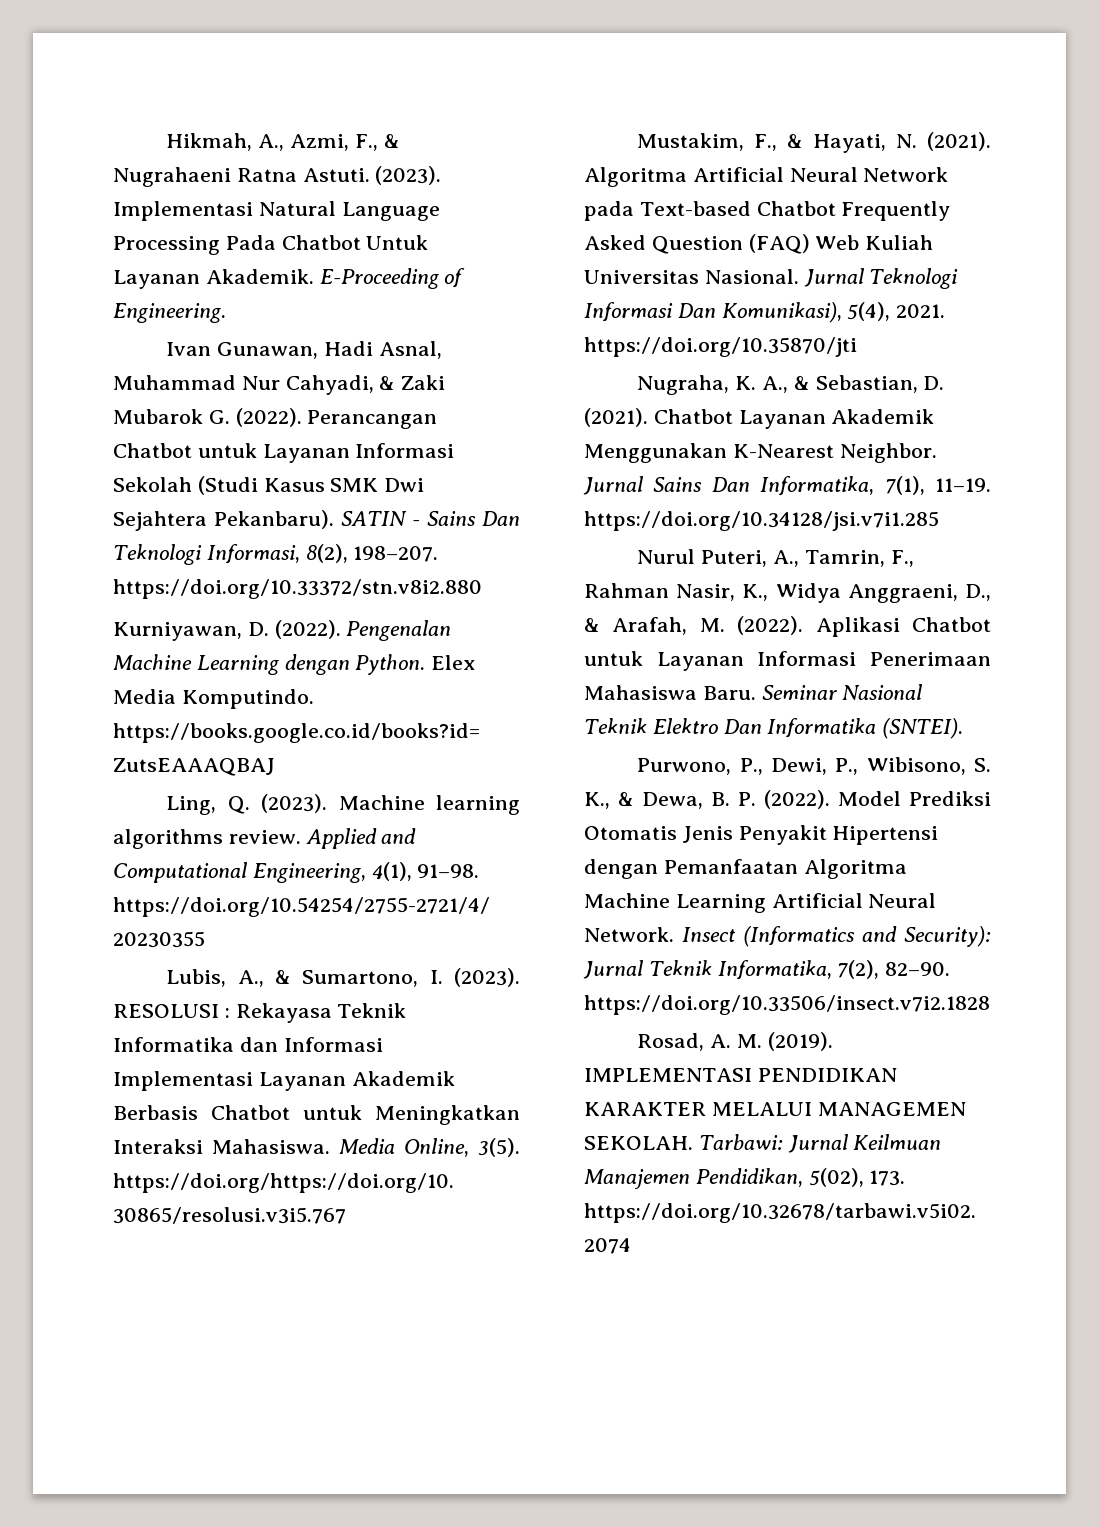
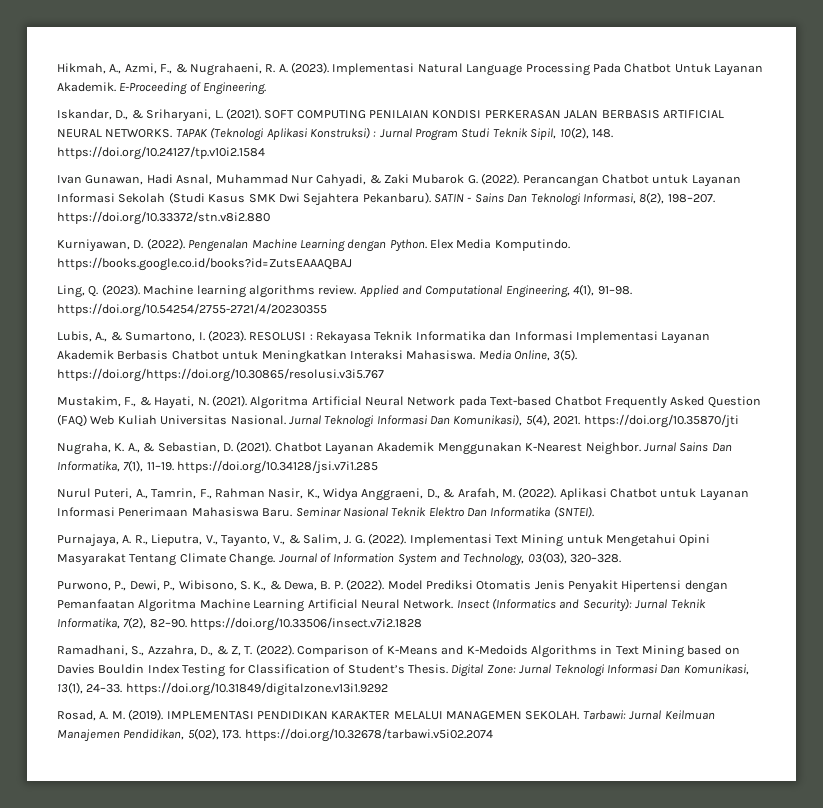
[113,167,370,187] Nugrahaeni Ratna Astuti. -> [189,63,288,76] Nugrahaeni, R. A.
(226, 313) none -> [57,108,724,122] [57,127,613,141] [57,146,265,160] // Iskandar, D., & Sriharyani, L. (2021). SOFT COMPUTING PENILAIAN KONDISI PERKERASAN JALAN BERBASIS ARTIFICIAL NEURAL NETWORKS. TAPAK (Teknologi Aplikasi Konstruksi) : Jurnal Program Studi Teknik Sipil, 10(2), 148. https://doi.org/10.24127/tp.v10i2.1584
(964, 728) none -> [57,533,711,547] [57,552,622,566] // Purnajaya, A. R., Lieputra, V., Tayanto, V., & Salim, J. G. (2022). Implementasi Text Mining untuk Mengetahui Opini Masyarakat Tentang Climate Change. Journal of Information System and Technology, 03(03), 320–328.
(990, 1005) none -> [57,644,740,658] [57,664,749,677] [57,682,388,696] // Ramadhani, S., Azzahra, D., & Z, T. (2022). Comparison of K-Means and K-Medoids Algorithms in Text Mining based on Davies Bouldin Index Testing for Classification of Student’s Thesis. Digital Zone: Jurnal Teknologi Informasi Dan Komunikasi, 13(1), 24–33. https://doi.org/10.31849/digitalzone.v13i1.9292

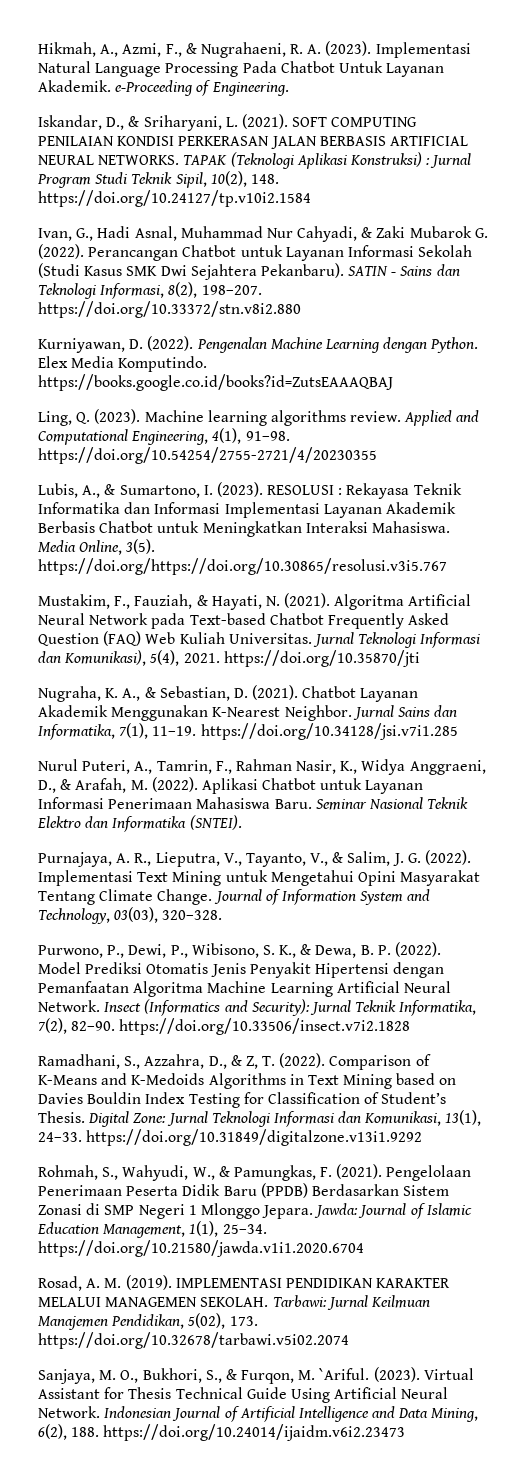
[119,82,188,95] E-Proceeding -> [115,80,194,96] e-Proceeding
[57,175,144,185] Ivan Gunawan, -> [38,228,94,241] Ivan, G.,
[507,194,528,203] Dan -> [436,264,460,276] dan
(137, 402) none -> [134,594,193,609] Fauziah,
[160,415,450,428] Universitas Nasional. Jurnal Teknologi Informasi Dan -> [228,632,481,648] [38,651,61,663] Universitas. Jurnal Teknologi Informasi dan
[711,443,732,452] Dan -> [434,705,458,717] dan
[467,508,487,517] Dan -> [85,816,109,828] dan
[660,665,681,674] Dan -> [338,1111,362,1123] dan
(388, 689) none -> [38,1164,472,1181] [38,1183,450,1198] [38,1203,472,1219] [37,1221,267,1238] [38,1240,364,1257] // Rohmah, S., Wahyudi, W., & Pamungkas, F. (2021). Pengelolaan Penerimaan Peserta Didik Baru (PPDB) Berdasarkan Sistem Zonasi di SMP Negeri 1 Mlonggo Jepara. Jawda: Journal of Islamic Education Management, 1(1), 25–34. https://doi.org/10.21580/jawda.v1i1.2020.6704
(493, 735) none -> [38,1367,474,1384] [38,1387,449,1403] [38,1406,479,1422] [38,1424,406,1441] // Sanjaya, M. O., Bukhori, S., & Furqon, M. `Ariful. (2023). Virtual Assistant for Thesis Technical Guide Using Artificial Neural Network. Indonesian Journal of Artificial Intelligence and Data Mining, 6(2), 188. https://doi.org/10.24014/ijaidm.v6i2.23473

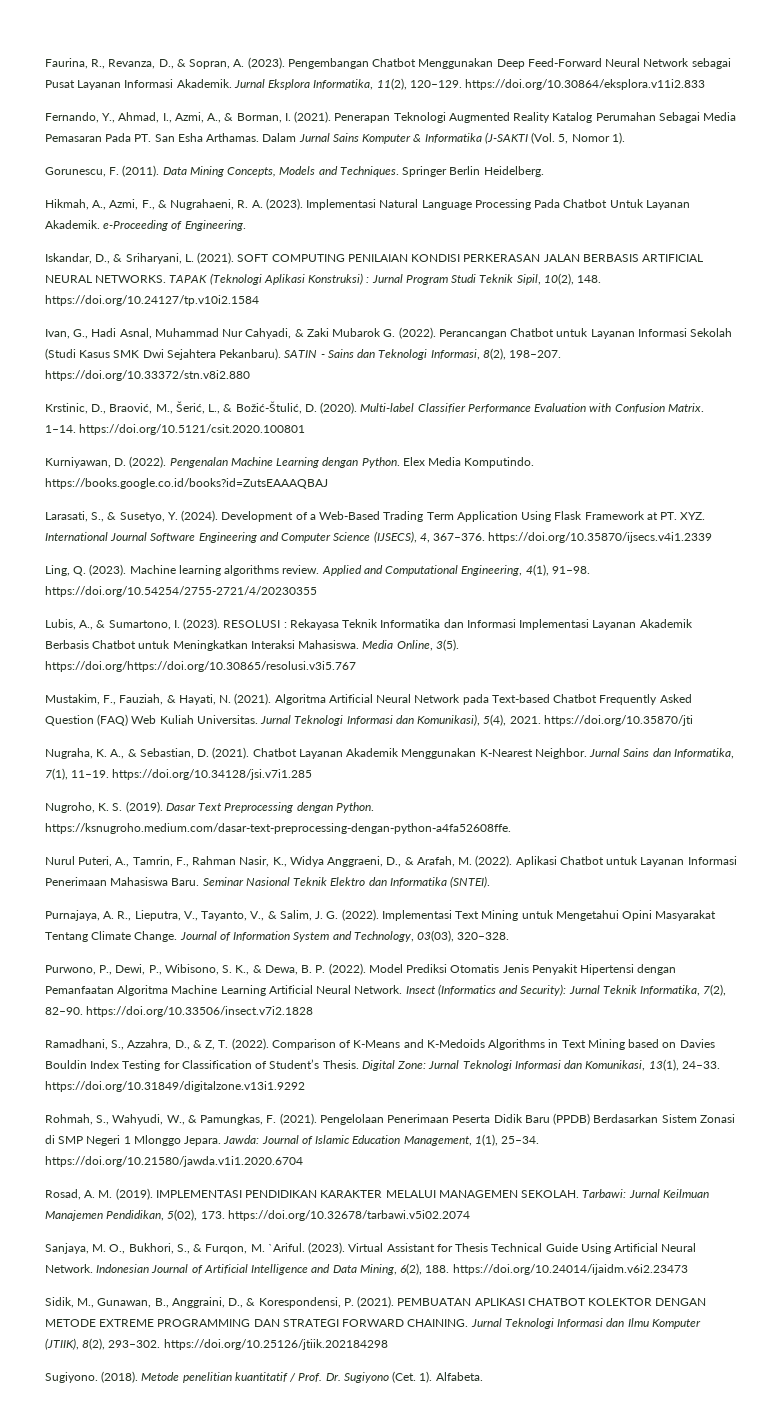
(38, 49) none -> [45,57,731,69] [45,78,706,90] [45,111,737,123] [45,132,625,144] [45,165,544,177] Faurina, R., Revanza, D., & Sopran, A. (2023). Pengembangan Chatbot Menggunakan Deep Feed-Forward Neural Network sebagai Pusat Layanan Informasi Akademik. Jurnal Eksplora Informatika, 11(2), 120–129. https://doi.org/10.30864/eksplora.v11i2.833 // Fernando, Y., Ahmad, I., Azmi, A., & Borman, I. (2021). Penerapan Teknologi Augmented Reality Katalog Perumahan Sebagai Media Pemasaran Pada PT. San Esha Arthamas. Dalam Jurnal Sains Komputer & Informatika (J-SAKTI (Vol. 5, Nomor 1). // Gorunescu, F. (2011). Data Mining Concepts, Models and Techniques. Springer Berlin Heidelberg. //
(301, 309) none -> [45,401,704,414] [45,424,306,435] // Krstinic, D., Braović, M., Šerić, L., & Božić-Štulić, D. (2020). Multi-label Classifier Performance Evaluation with Confusion Matrix. 1–14. https://doi.org/10.5121/csit.2020.100801
(393, 382) none -> [45,510,706,522] [45,531,713,543] // Larasati, S., & Susetyo, Y. (2024). Development of a Web-Based Trading Term Application Using Flask Framework at PT. XYZ. International Journal Software Engineering and Computer Science (IJSECS), 4, 367–376. https://doi.org/10.35870/ijsecs.v4i1.2339
(458, 731) none -> [45,801,374,813] [45,823,511,834] // Nugroho, K. S. (2019). Dasar Text Preprocessing dengan Python. https://ksnugroho.medium.com/dasar-text-preprocessing-dengan-python-a4fa52608ffe.
(406, 1432) none -> [45,1296,707,1308] [45,1318,701,1329] [45,1338,388,1350] [45,1371,483,1383] // Sidik, M., Gunawan, B., Anggraini, D., & Korespondensi, P. (2021). PEMBUATAN APLIKASI CHATBOT KOLEKTOR DENGAN METODE EXTREME PROGRAMMING DAN STRATEGI FORWARD CHAINING. Jurnal Teknologi Informasi dan Ilmu Komputer (JTIIK), 8(2), 293–302. https://doi.org/10.25126/jtiik.202184298 // Sugiyono. (2018). Metode penelitian kuantitatif / Prof. Dr. Sugiyono (Cet. 1). Alfabeta.

